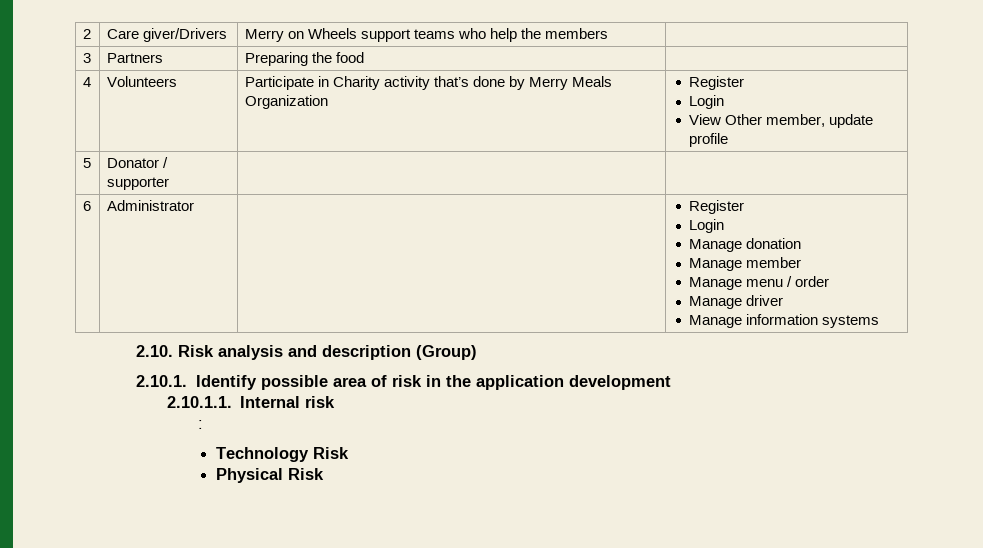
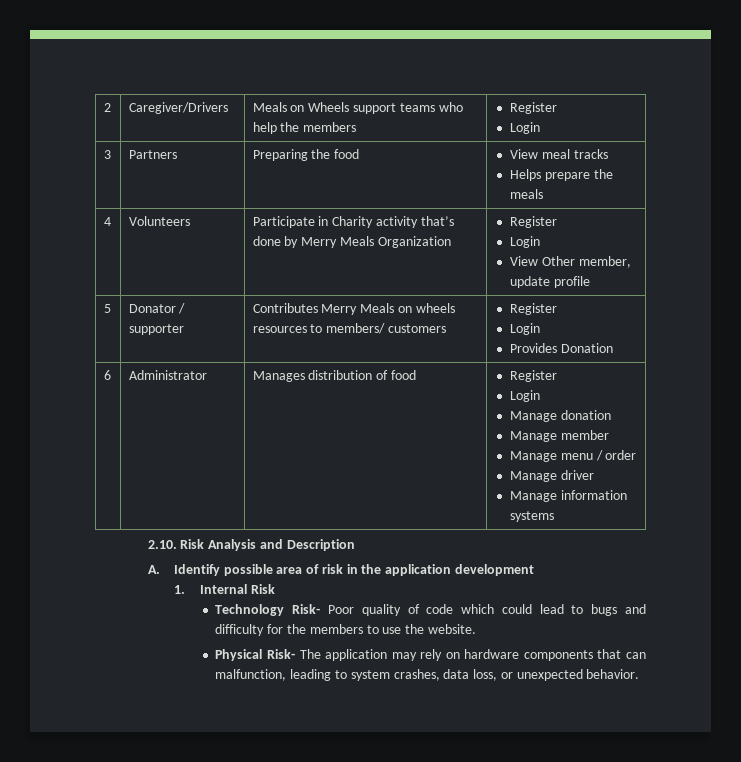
[106,28,227,42] [244,29,284,42] Care giver/Drivers | Merry -> [128,102,228,114] [252,102,287,112] Caregiver/Drivers | Meals
(608, 33) none -> [510,102,558,114] [510,122,541,134] Register // Login
(364, 57) none -> [510,149,608,159] [510,169,613,181] [510,189,544,199] View meal tracks // Helps prepare the meals
[82,201,91,211] [106,200,194,211] | // 6 | Administrator | -> [252,303,455,315] [252,323,447,334] [510,303,558,315] [510,323,541,335] [510,343,613,353] [103,370,111,380] [128,370,207,380] [252,370,417,382] Contributes Merry Meals on wheels resources to members/ customers | Register // Login // Provides Donation // 6 | Administrator | Manages distribution of food
[218,345,478,360] [136,375,188,387] analysis and description (Group) // 2.10.1. -> [208,539,355,551] [147,565,160,574] Analysis and Description // A.
[167,396,336,408] [197,420,203,429] [215,447,349,462] [215,468,324,483] 2.10.1.1. Internal risk // : // Technology Risk // Physical Risk -> [173,584,275,594] [215,604,647,616] [215,624,476,636] [215,649,646,661] [215,669,640,681] 1. Internal Risk // Technology Risk- Poor quality of code which could lead to bugs and difficulty for the members to use the website. // Physical Risk- The application may rely on hardware components that can malfunction, leading to system crashes, data loss, or unexpected behavior.

